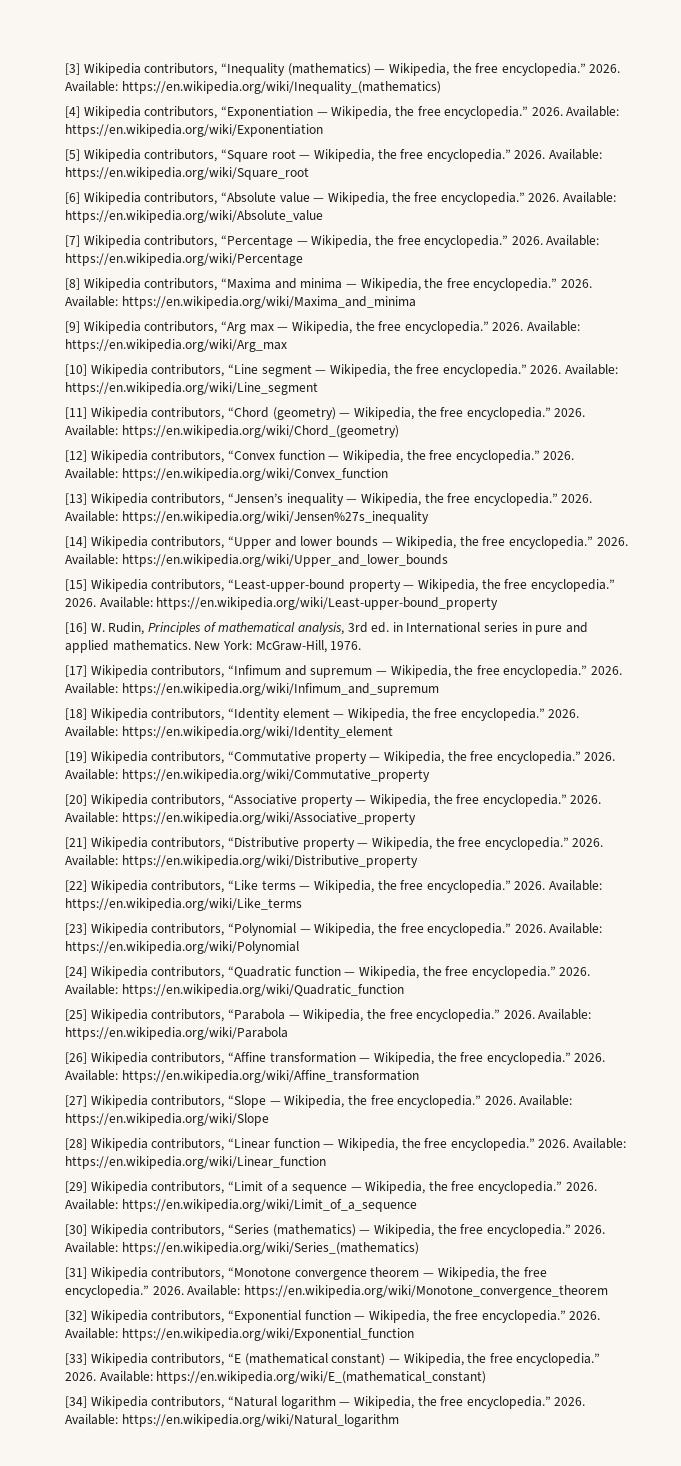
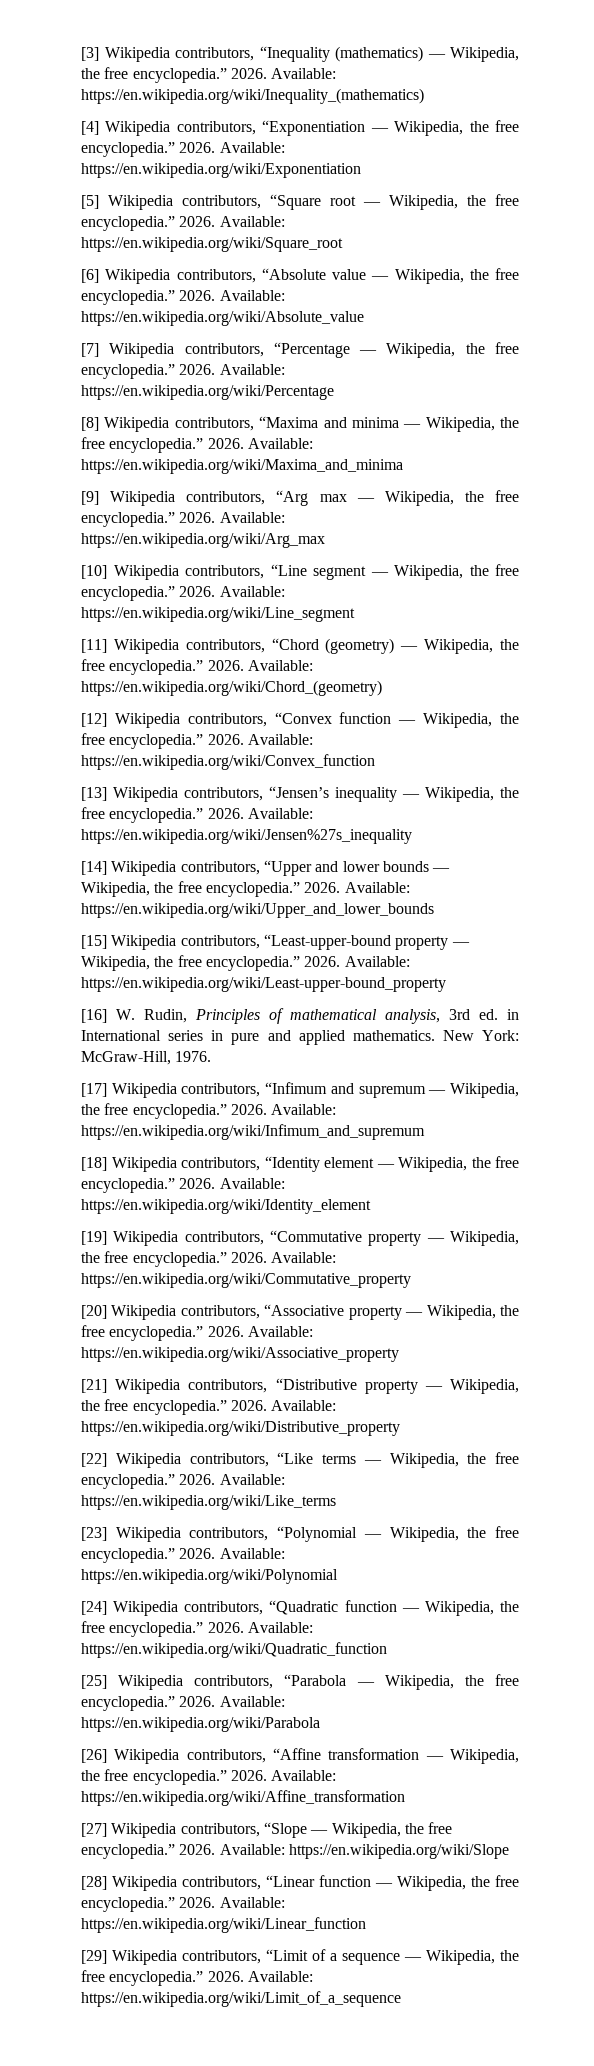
[65,1224,606,1237] [65,1242,419,1255] [65,1267,547,1280] [65,1285,608,1298] [65,1310,601,1323] [65,1328,414,1341] [65,1353,601,1366] [65,1371,487,1384] [65,1396,586,1409] [65,1414,399,1427] // [30] Wikipedia contributors, “Series (mathematics) — Wikipedia, the free encyclopedia.” 2026. Available: https://en.wikipedia.org/wiki/Series_(mathematics) // [31] Wikipedia contributors, “Monotone convergence theorem — Wikipedia, the free encyclopedia.” 2026. Available: https://en.wikipedia.org/wiki/Monotone_convergence_theorem // [32] Wikipedia contributors, “Exponential function — Wikipedia, the free encyclopedia.” 2026. Available: https://en.wikipedia.org/wiki/Exponential_function // [33] Wikipedia contributors, “E (mathematical constant) — Wikipedia, the free encyclopedia.” 2026. Available: https://en.wikipedia.org/wiki/E_(mathematical_constant) // [34] Wikipedia contributors, “Natural logarithm — Wikipedia, the free encyclopedia.” 2026. Available: https://en.wikipedia.org/wiki/Natural_logarithm -> (401, 1999) none

